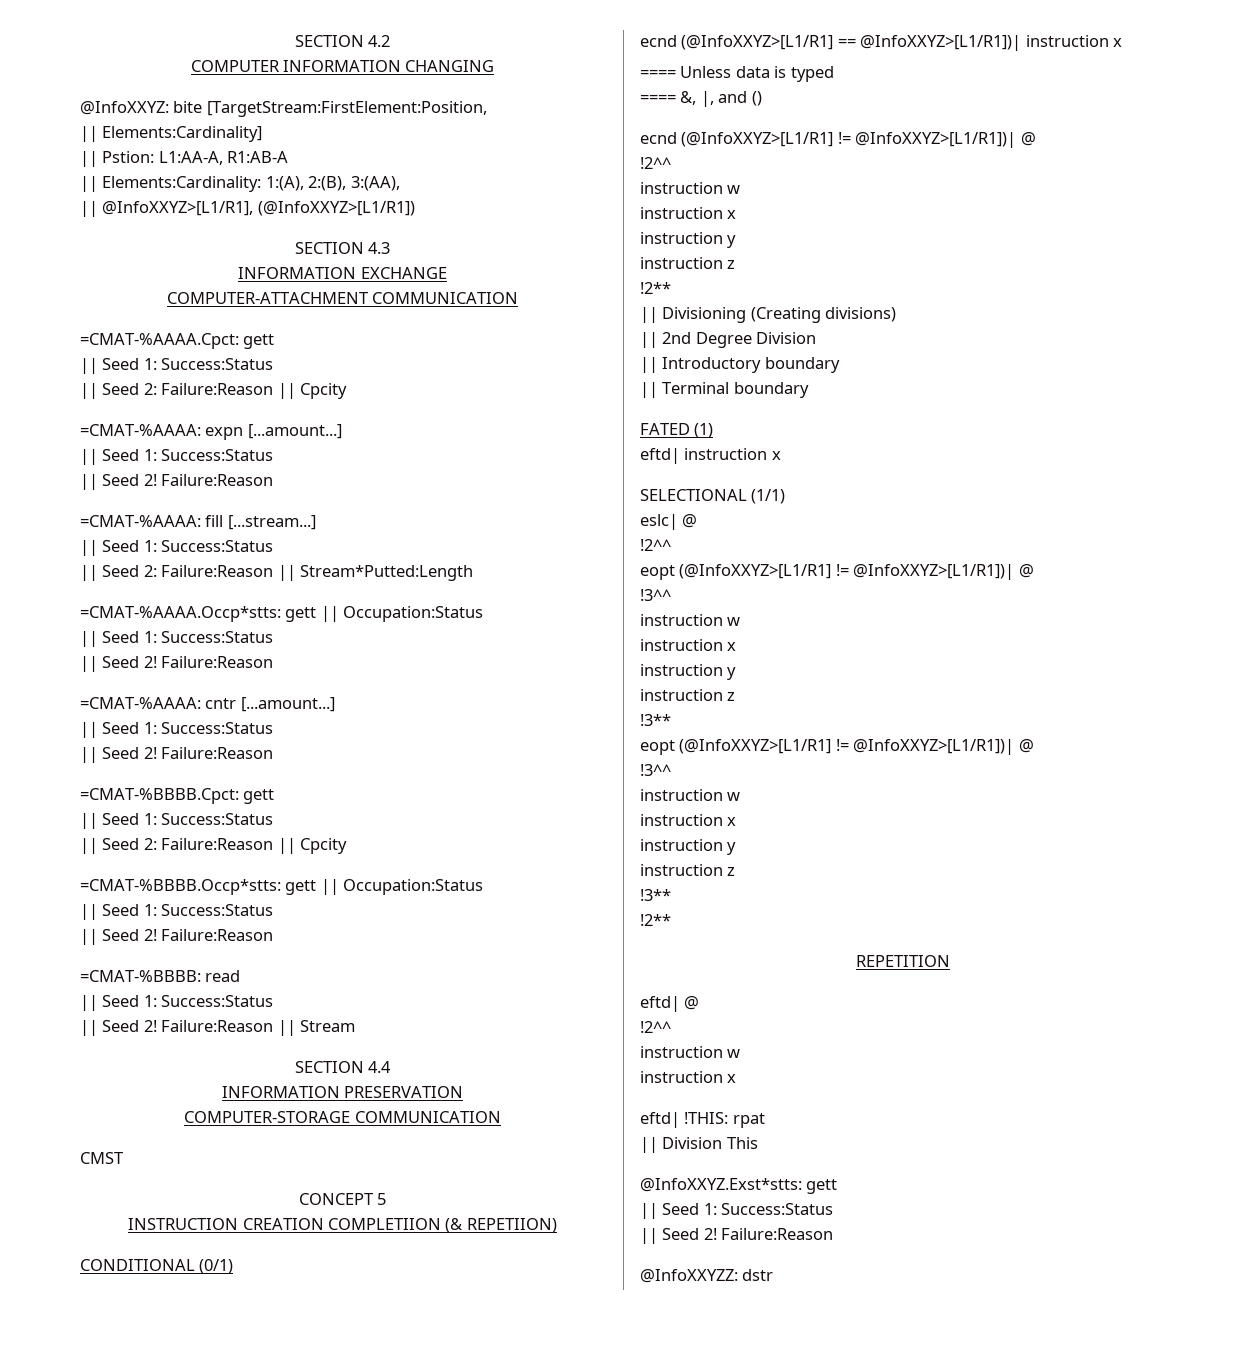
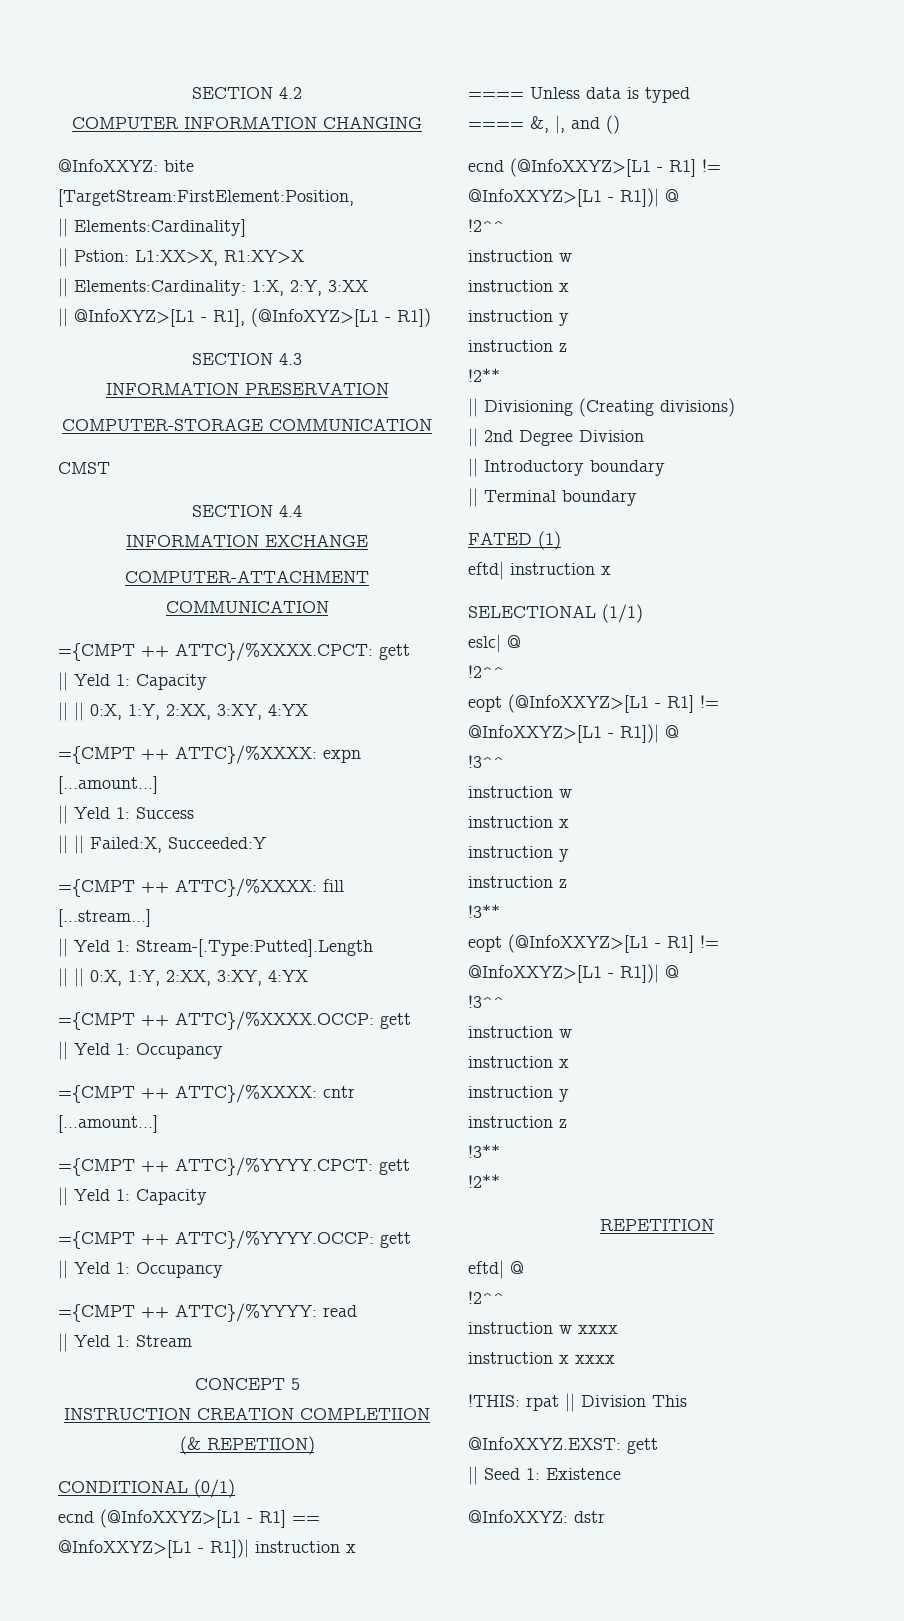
[158,151,289,165] L1:AA-A, R1:AB-A -> [135,250,304,266] L1:XX>X, R1:XY>X
[265,176,400,191] [80,201,415,217] [294,242,391,254] [238,267,447,279] [166,292,519,304] [80,333,275,349] [80,358,274,374] [80,383,348,399] [80,424,342,440] [80,449,274,465] [80,474,274,490] [80,515,316,530] [80,540,274,556] [80,565,474,581] [80,606,484,622] [80,631,274,647] [80,656,274,672] [80,697,335,712] [80,722,274,738] [80,747,274,763] [80,788,275,804] [80,813,274,829] [80,838,348,854] [80,879,484,895] [80,904,274,920] [80,929,274,945] [80,970,241,982] [80,995,274,1011] [80,1020,356,1036] [294,1061,392,1073] 1:(A), 2:(B), 3:(AA), // || @InfoXXYZ>[L1/R1], (@InfoXXYZ>[L1/R1]) // SECTION 4.3 // INFORMATION EXCHANGE // COMPUTER-ATTACHMENT COMMUNICATION // =CMAT-%AAAA.Cpct: gett // || Seed 1: Success:Status // || Seed 2: Failure:Reason || Cpcity // =CMAT-%AAAA: expn [...amount...] // || Seed 1: Success:Status // || Seed 2! Failure:Reason // =CMAT-%AAAA: fill [...stream...] // || Seed 1: Success:Status // || Seed 2: Failure:Reason || Stream*Putted:Length // =CMAT-%AAAA.Occp*stts: gett || Occupation:Status // || Seed 1: Success:Status // || Seed 2! Failure:Reason // =CMAT-%AAAA: cntr [...amount...] // || Seed 1: Success:Status // || Seed 2! Failure:Reason // =CMAT-%BBBB.Cpct: gett // || Seed 1: Success:Status // || Seed 2: Failure:Reason || Cpcity // =CMAT-%BBBB.Occp*stts: gett || Occupation:Status // || Seed 1: Success:Status // || Seed 2! Failure:Reason // =CMAT-%BBBB: read // || Seed 1: Success:Status // || Seed 2! Failure:Reason || Stream // SECTION 4.4 -> [252,280,368,296] [58,308,431,327] [192,353,302,365] 1:X, 2:Y, 3:XX // || @InfoXYZ>[L1 - R1], (@InfoXYZ>[L1 - R1]) // SECTION 4.3
(123, 1158) none -> [192,505,302,517] [126,534,368,547] [125,570,369,583] [165,600,329,613] [58,642,410,661] [58,672,207,691] [58,702,308,721] [58,745,361,764] [58,776,158,794] [58,805,194,824] [58,835,267,854] [58,878,344,897] [58,909,151,927] [58,938,373,957] [58,968,308,987] [58,1011,411,1030] [58,1041,223,1060] [58,1084,355,1103] [58,1115,158,1133] [58,1157,410,1176] [58,1187,207,1206] [58,1230,411,1249] [58,1260,223,1279] [58,1303,357,1322] [58,1333,192,1352] // SECTION 4.4 // INFORMATION EXCHANGE // COMPUTER-ATTACHMENT COMMUNICATION // ={CMPT ++ ATTC}/%XXXX.CPCT: gett // || Yeld 1: Capacity // || || 0:X, 1:Y, 2:XX, 3:XY, 4:YX // ={CMPT ++ ATTC}/%XXXX: expn [...amount...] // || Yeld 1: Success // || || Failed:X, Succeeded:Y // ={CMPT ++ ATTC}/%XXXX: fill [...stream...] // || Yeld 1: Stream-[.Type:Putted].Length // || || 0:X, 1:Y, 2:XX, 3:XY, 4:YX // ={CMPT ++ ATTC}/%XXXX.OCCP: gett // || Yeld 1: Occupancy // ={CMPT ++ ATTC}/%XXXX: cntr [...amount...] // ={CMPT ++ ATTC}/%YYYY.CPCT: gett // || Yeld 1: Capacity // ={CMPT ++ ATTC}/%YYYY.OCCP: gett // || Yeld 1: Occupancy // ={CMPT ++ ATTC}/%YYYY: read // || Yeld 1: Stream
[681,35,1022,51] (@InfoXXYZ>[L1/R1] == @InfoXXYZ>[L1/R1])| -> [100,1509,320,1528] [58,1539,249,1558] (@InfoXXYZ>[L1 - R1] == @InfoXXYZ>[L1 - R1])|
[681,132,1017,148] (@InfoXXYZ>[L1/R1] != @InfoXXYZ>[L1/R1])| -> [510,158,721,177] [468,188,659,207] (@InfoXXYZ>[L1 - R1] != @InfoXXYZ>[L1 - R1])|
[679,564,1015,580] (@InfoXXYZ>[L1/R1] != @InfoXXYZ>[L1/R1])| -> [508,694,719,713] [468,724,659,743] (@InfoXXYZ>[L1 - R1] != @InfoXXYZ>[L1 - R1])|
[679,739,1015,755] (@InfoXXYZ>[L1/R1] != @InfoXXYZ>[L1/R1])| -> [508,934,719,953] [468,964,659,983] (@InfoXXYZ>[L1 - R1] != @InfoXXYZ>[L1 - R1])|
[640,1071,737,1083] [640,1112,680,1128] // instruction x // eftd| -> [578,1325,618,1334] [468,1352,615,1364] xxxx // instruction x xxxx //
(765, 1120) // -> (559, 1403) none
[640,1178,838,1194] [640,1203,834,1219] [640,1228,834,1244] [640,1269,738,1283] @InfoXXYZ.Exst*stts: gett // || Seed 1: Success:Status // || Seed 2! Failure:Reason // @InfoXXYZZ: -> [468,1437,658,1454] [468,1466,621,1485] [468,1510,568,1523] @InfoXXYZ.EXST: gett // || Seed 1: Existence // @InfoXXYZ:

